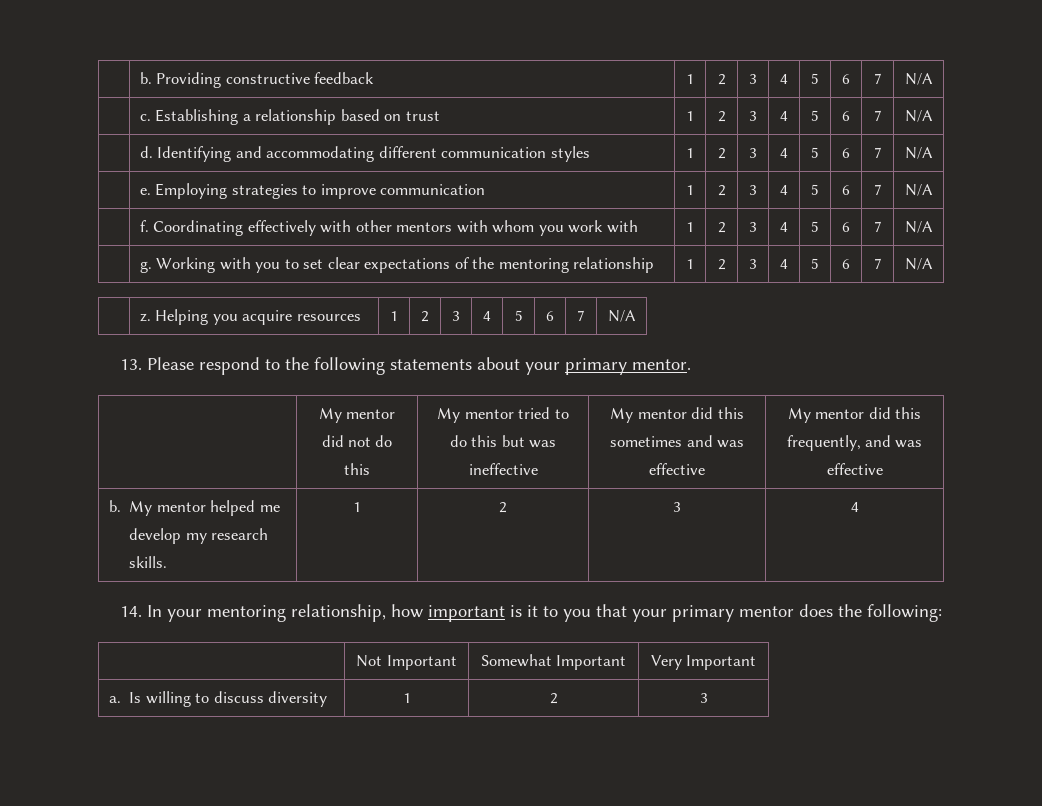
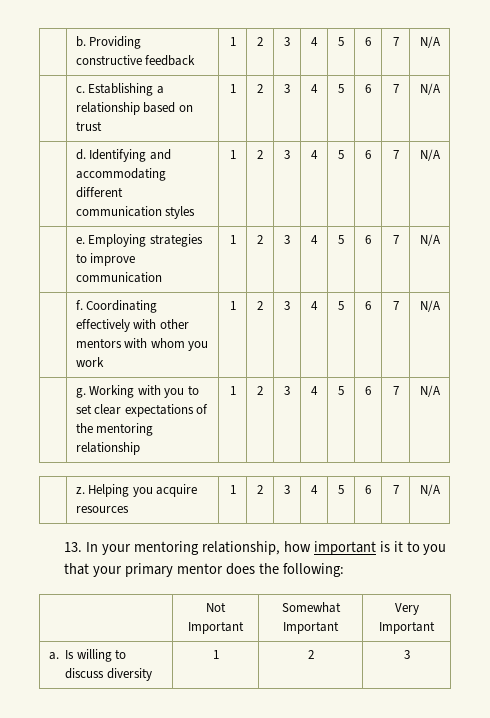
[606,220,638,233] with -> (104, 362) none
[146,357,691,375] [318,408,396,423] [321,435,393,447] [344,463,370,475] [437,407,569,423] [449,435,557,448] [468,463,538,475] [610,407,744,423] [610,435,744,448] [649,463,705,475] [787,407,922,423] [786,435,923,451] [826,463,883,475] [108,500,280,516] [129,528,269,544] [129,556,168,568] [353,502,361,512] [499,502,507,513] [673,502,681,512] [850,502,859,512] [119,606,142,617] Please respond to the following statements about your primary mentor. // | My mentor did not do this | My mentor tried to do this but was ineffective | My mentor did this sometimes and was effective | My mentor did this frequently, and was effective // b. My mentor helped me develop my research skills. | 1 | 2 | 3 | 4 // 14. -> (83, 547) none

